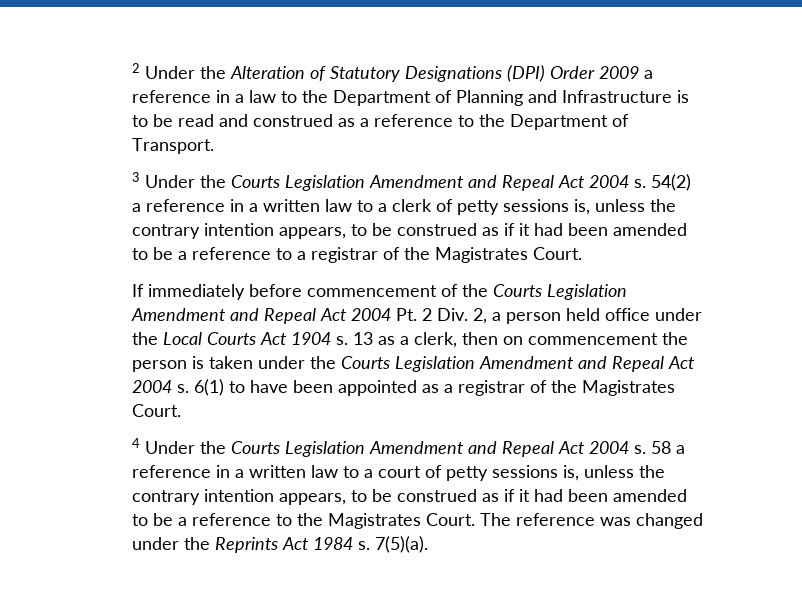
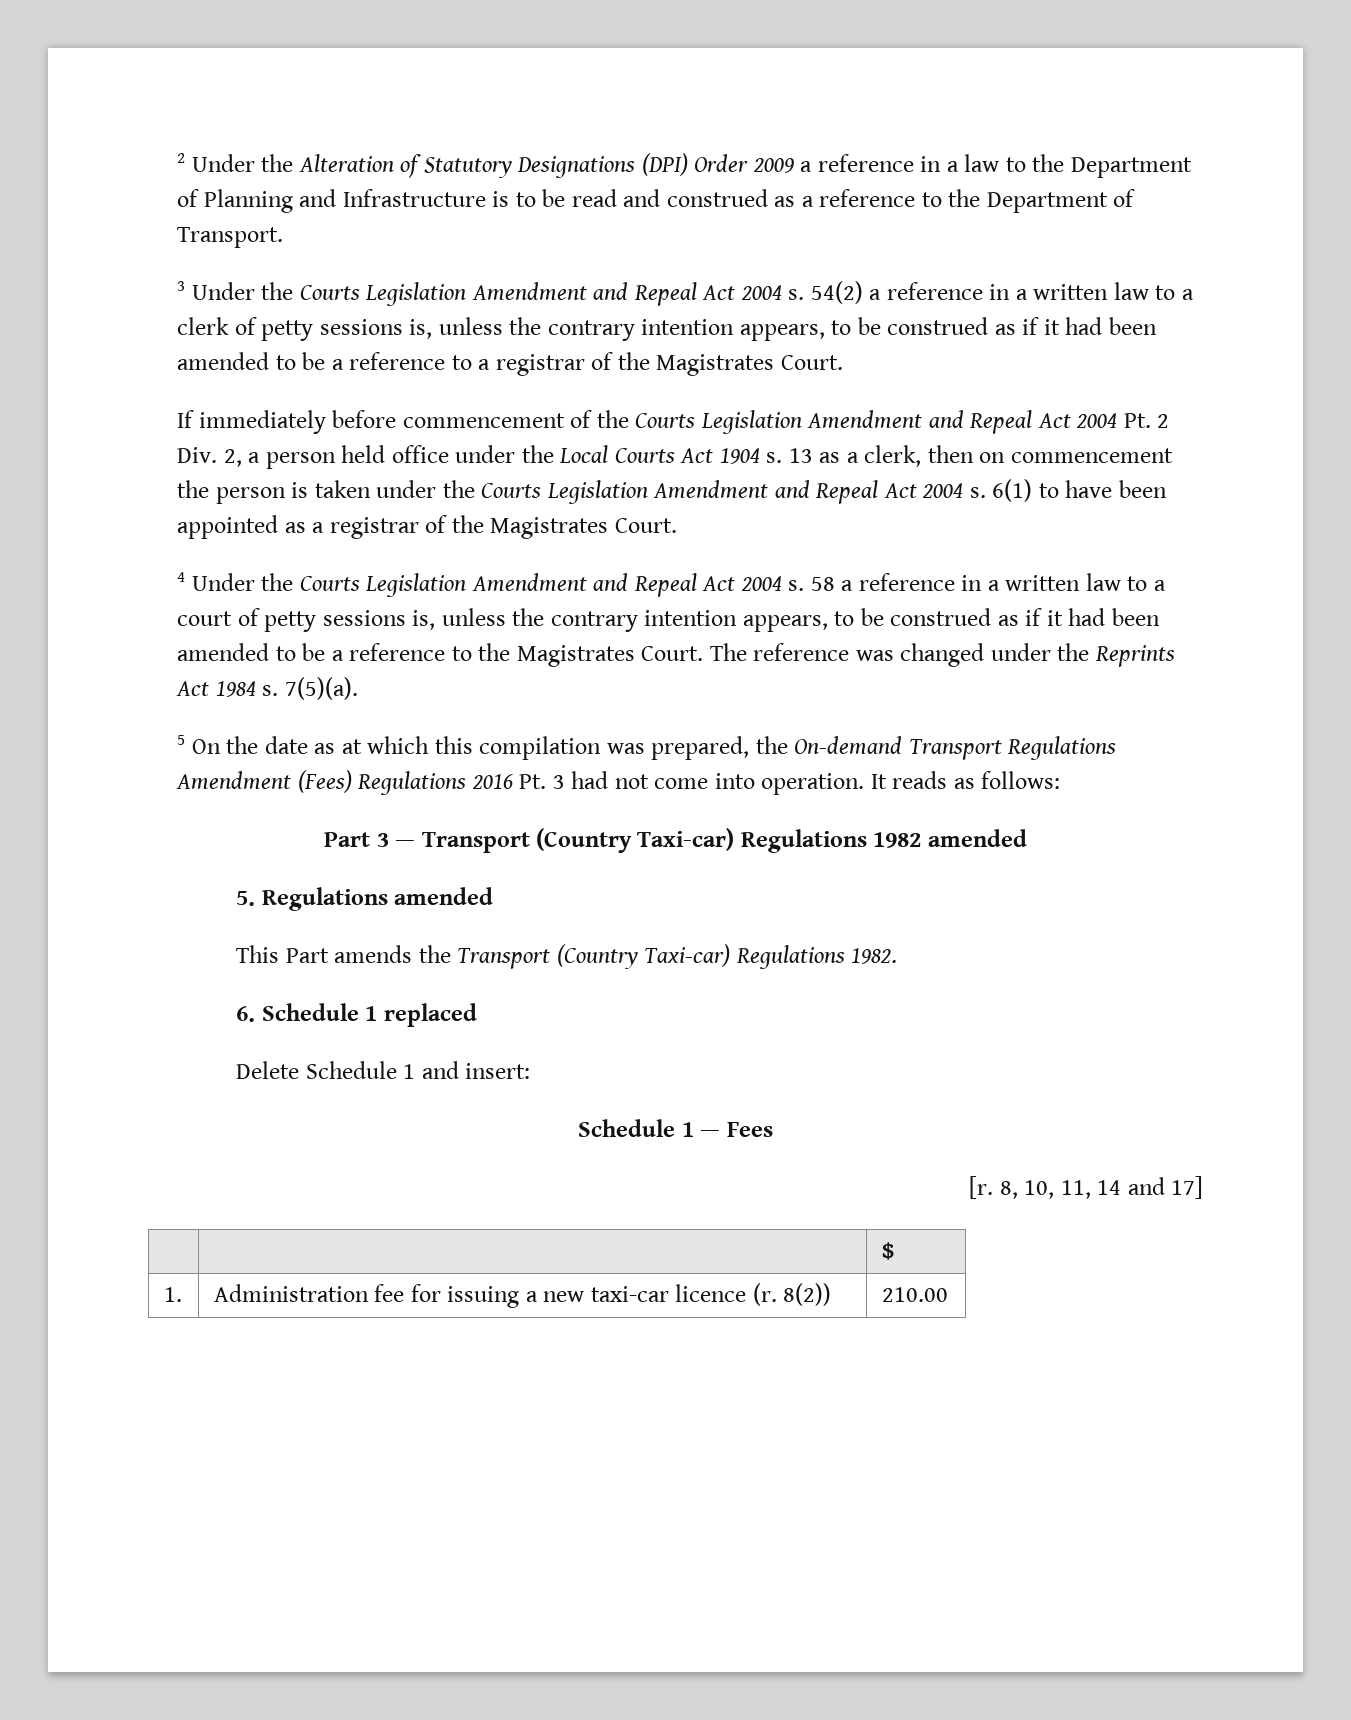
(428, 544) none -> [177,735,1117,760] [176,770,1061,795] [324,828,1027,853] [236,887,494,911] [236,944,897,969] [236,1003,477,1027] [236,1061,531,1079] [578,1119,773,1137] [969,1176,1203,1199] [881,1242,894,1260] [163,1287,182,1302] [213,1283,832,1308] [881,1287,948,1302] // 5 On the date as at which this compilation was prepared, the On-demand Transport Regulations Amendment (Fees) Regulations 2016 Pt. 3 had not come into operation. It reads as follows: // Part 3 — Transport (Country Taxi-car) Regulations 1982 amended // 5. Regulations amended // This Part amends the Transport (Country Taxi-car) Regulations 1982. // 6. Schedule 1 replaced // Delete Schedule 1 and insert: // Schedule 1 — Fees // [r. 8, 10, 11, 14 and 17] // | | $ // 1. | Administration fee for issuing a new taxi-car licence (r. 8(2)) | 210.00

